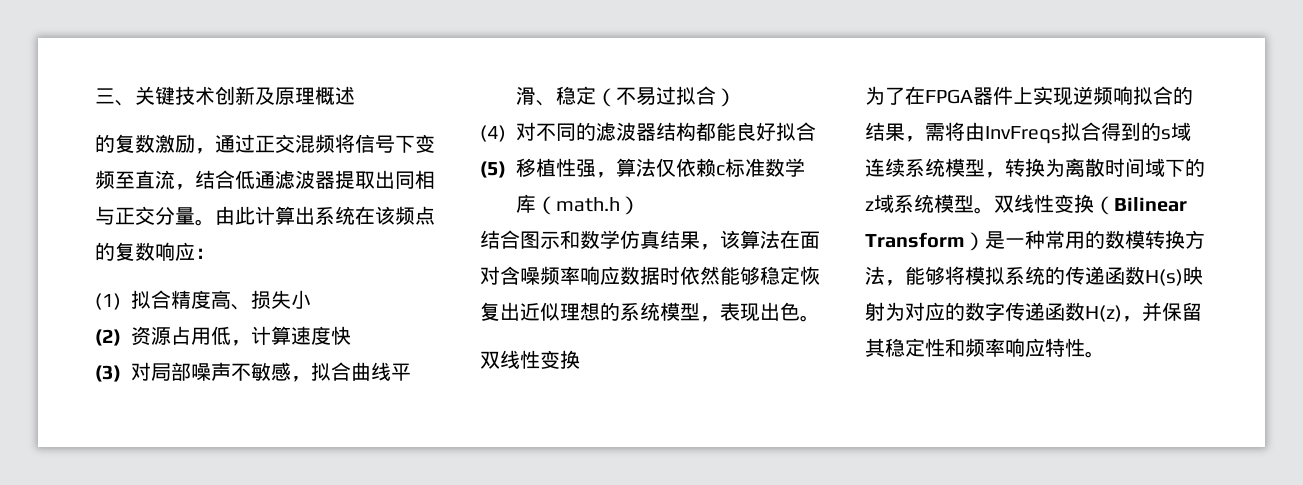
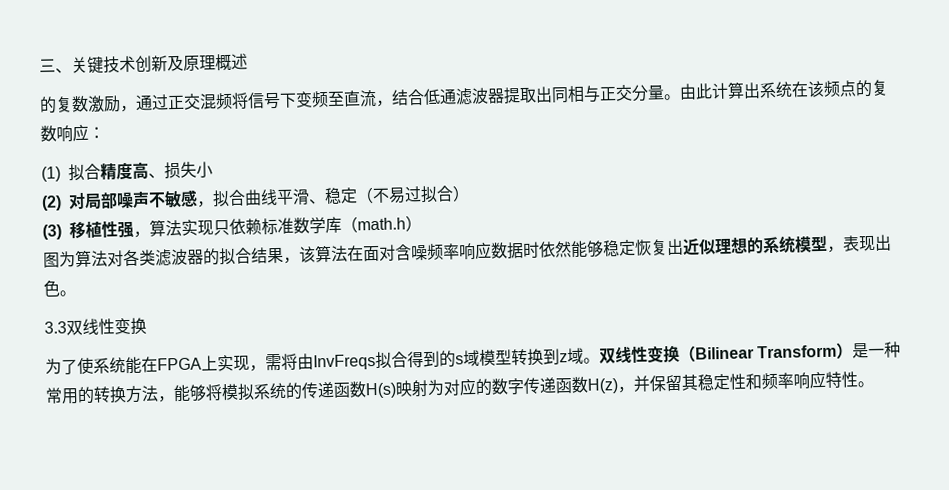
[131,326,351,346] [95,365,121,382] 资源占用低，计算速度快 // (3) -> (62, 203) none
[480,122,816,142] [480,161,506,178] (4)对不同的滤波器结构都能良好拟合 // (5) -> [42,224,62,240] (3)
[656,158,725,177] 仅依赖c -> [181,218,262,236] 实现只依赖
[480,230,660,249] 结合图示和数学仿真 -> [43,247,252,268] 图为算法对各类滤波器的拟合
(820, 318) none -> [44,321,67,334] 3.3
[905,86,1193,106] [865,122,905,141] 在FPGA器件上实现逆频响拟合的结果 -> [77,354,250,375] 使系统能在FPGA上实现
[865,158,1205,178] [865,194,974,213] 连续系统模型，转换为离散时间域下的z域系统模型 -> [479,347,584,366] 模型转换到z域
[1105,230,1145,249] 数模 -> (95, 395) none

